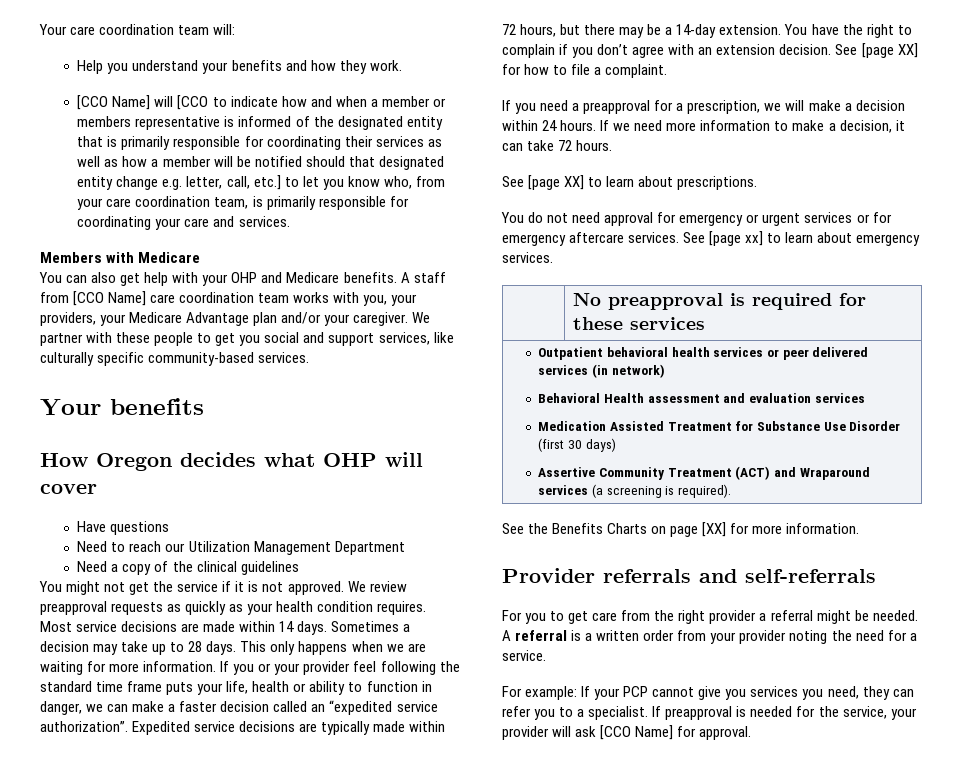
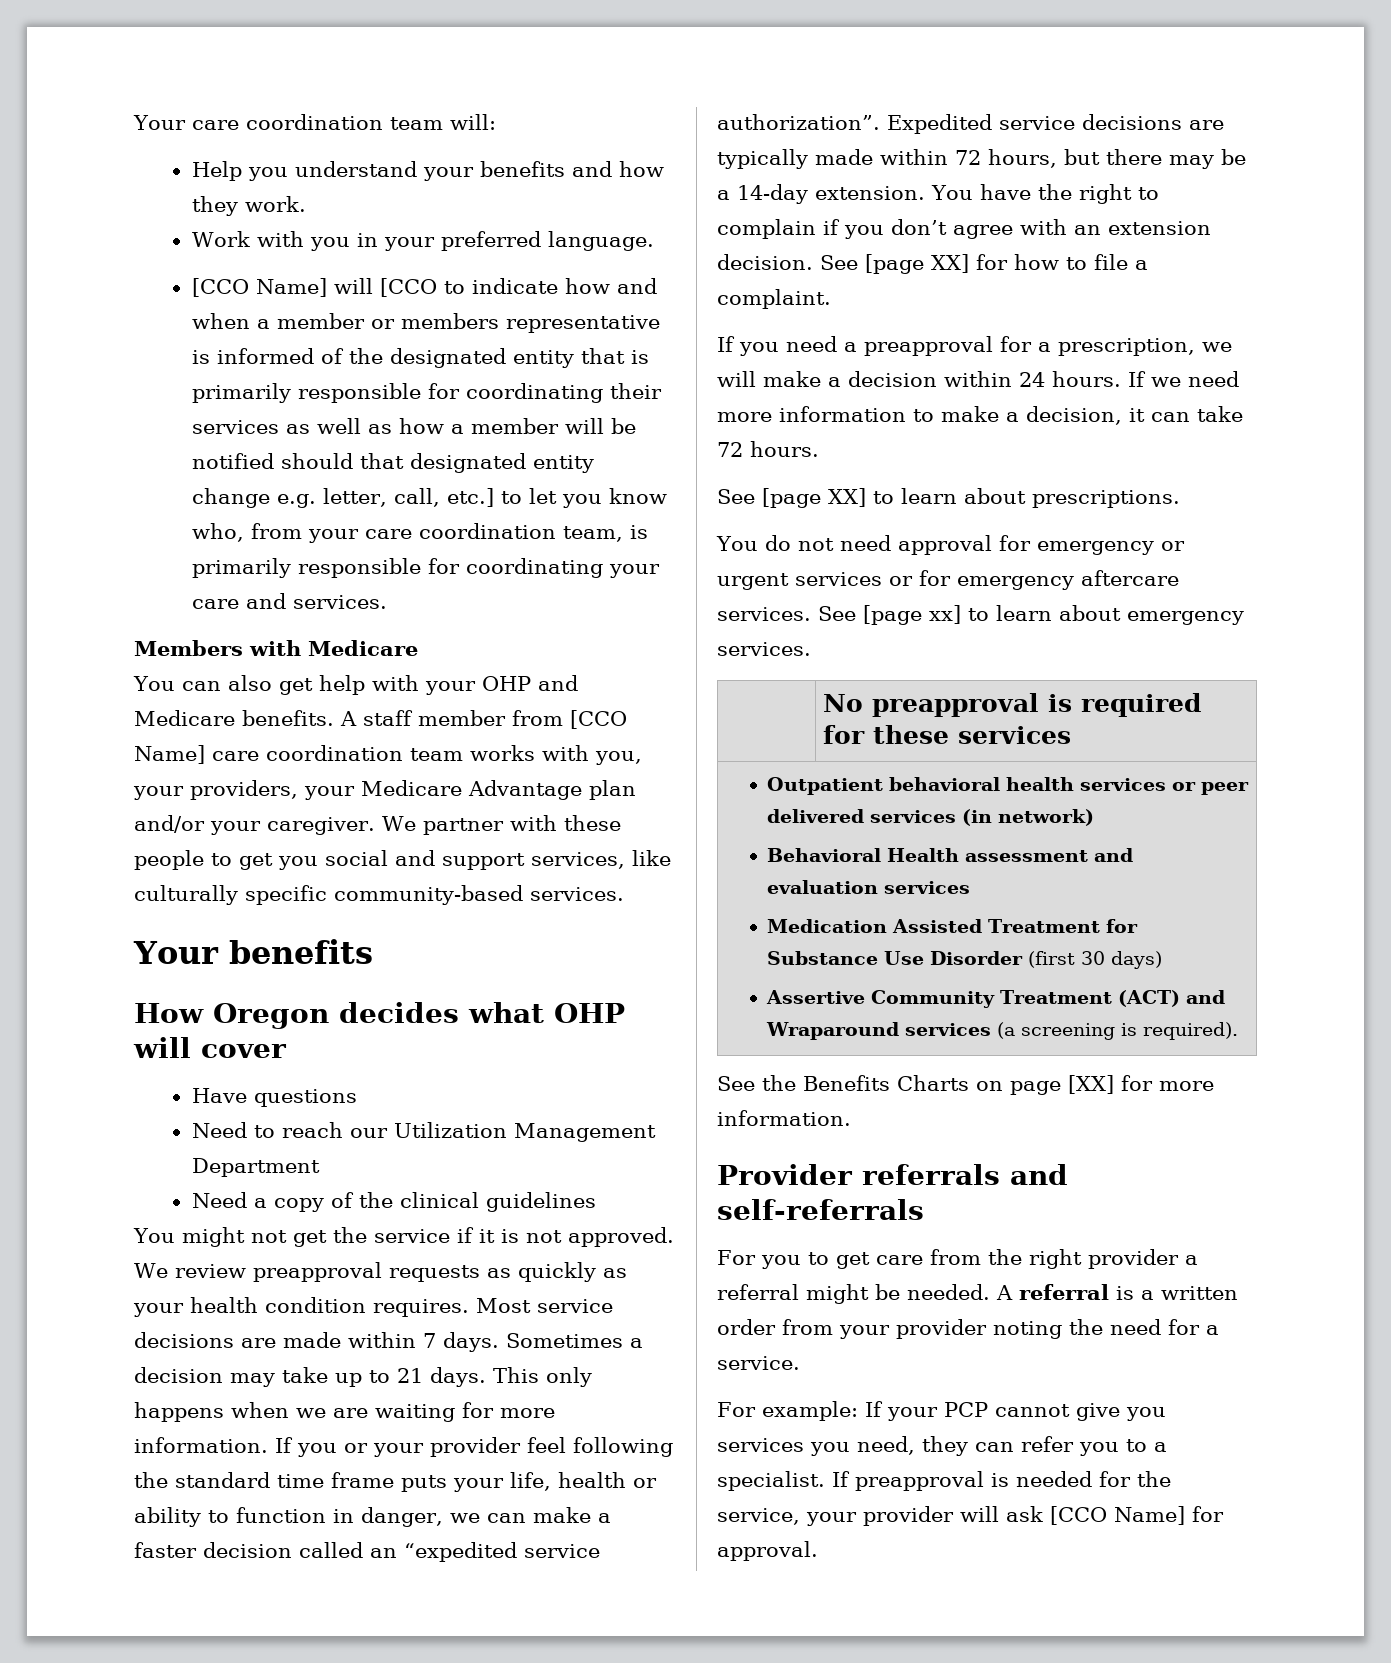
(402, 65) none -> [191,231,654,251] // Work with you in your preferred language.
(446, 277) none -> [418,710,506,726] member
[279,621,295,632] 14 -> [423,1333,436,1348] 7
[188,641,203,652] 28 -> [397,1368,423,1383] 21

